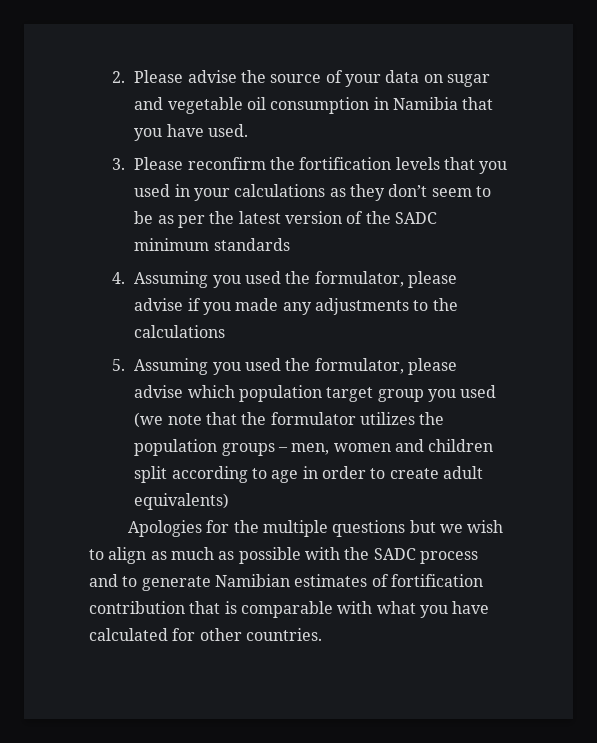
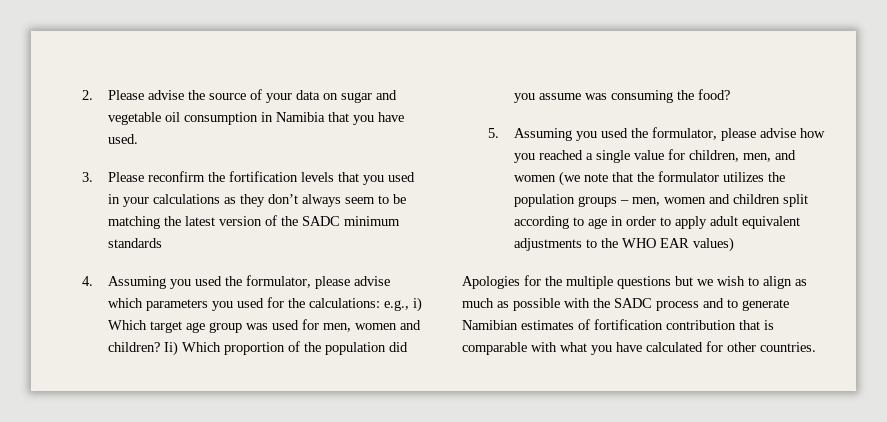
(428, 190) none -> [301,194,341,207] always
[157,215,206,228] as per -> [107,216,160,229] matching
[187,298,458,315] [134,325,226,338] if you made any adjustments to the calculations -> [107,297,422,312] [107,319,421,333] [107,341,408,356] [513,89,730,103] which parameters you used for the calculations: e.g., i) Which target age group was used for men, women and children? Ii) Which proportion of the population did you assume was consuming the food?
[187,385,497,402] which population target group you used -> [799,128,825,138] [513,149,796,163] [513,175,556,182] how you reached a single value for children, men, and women
[389,466,483,479] [134,493,230,510] create adult equivalents) -> [674,216,800,229] [513,237,734,252] apply adult equivalent adjustments to the WHO EAR values)

